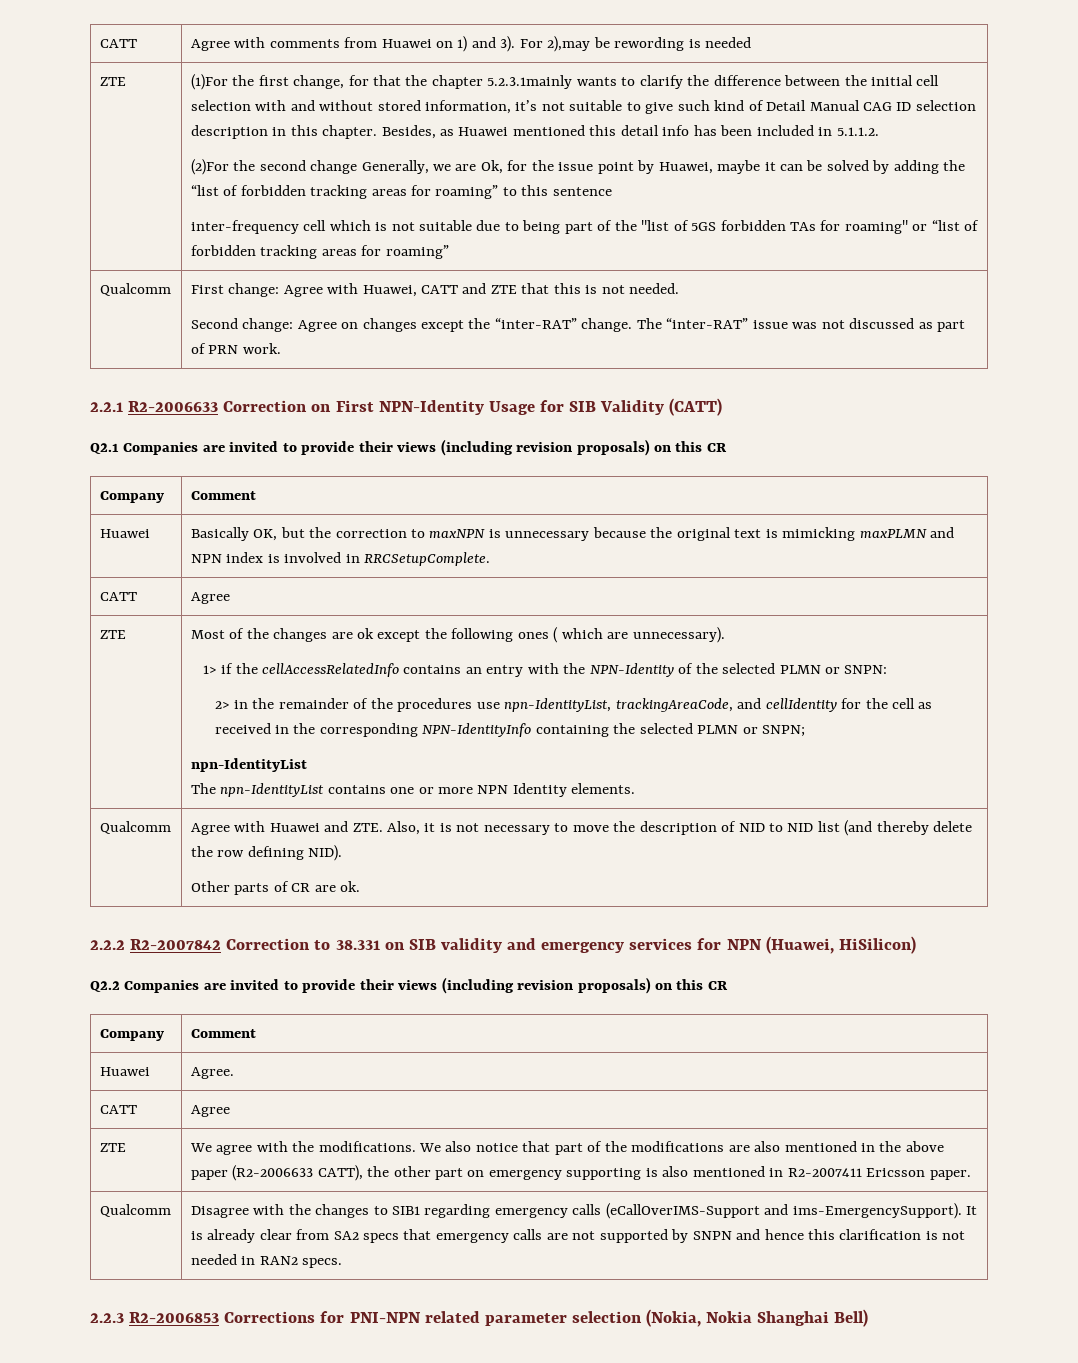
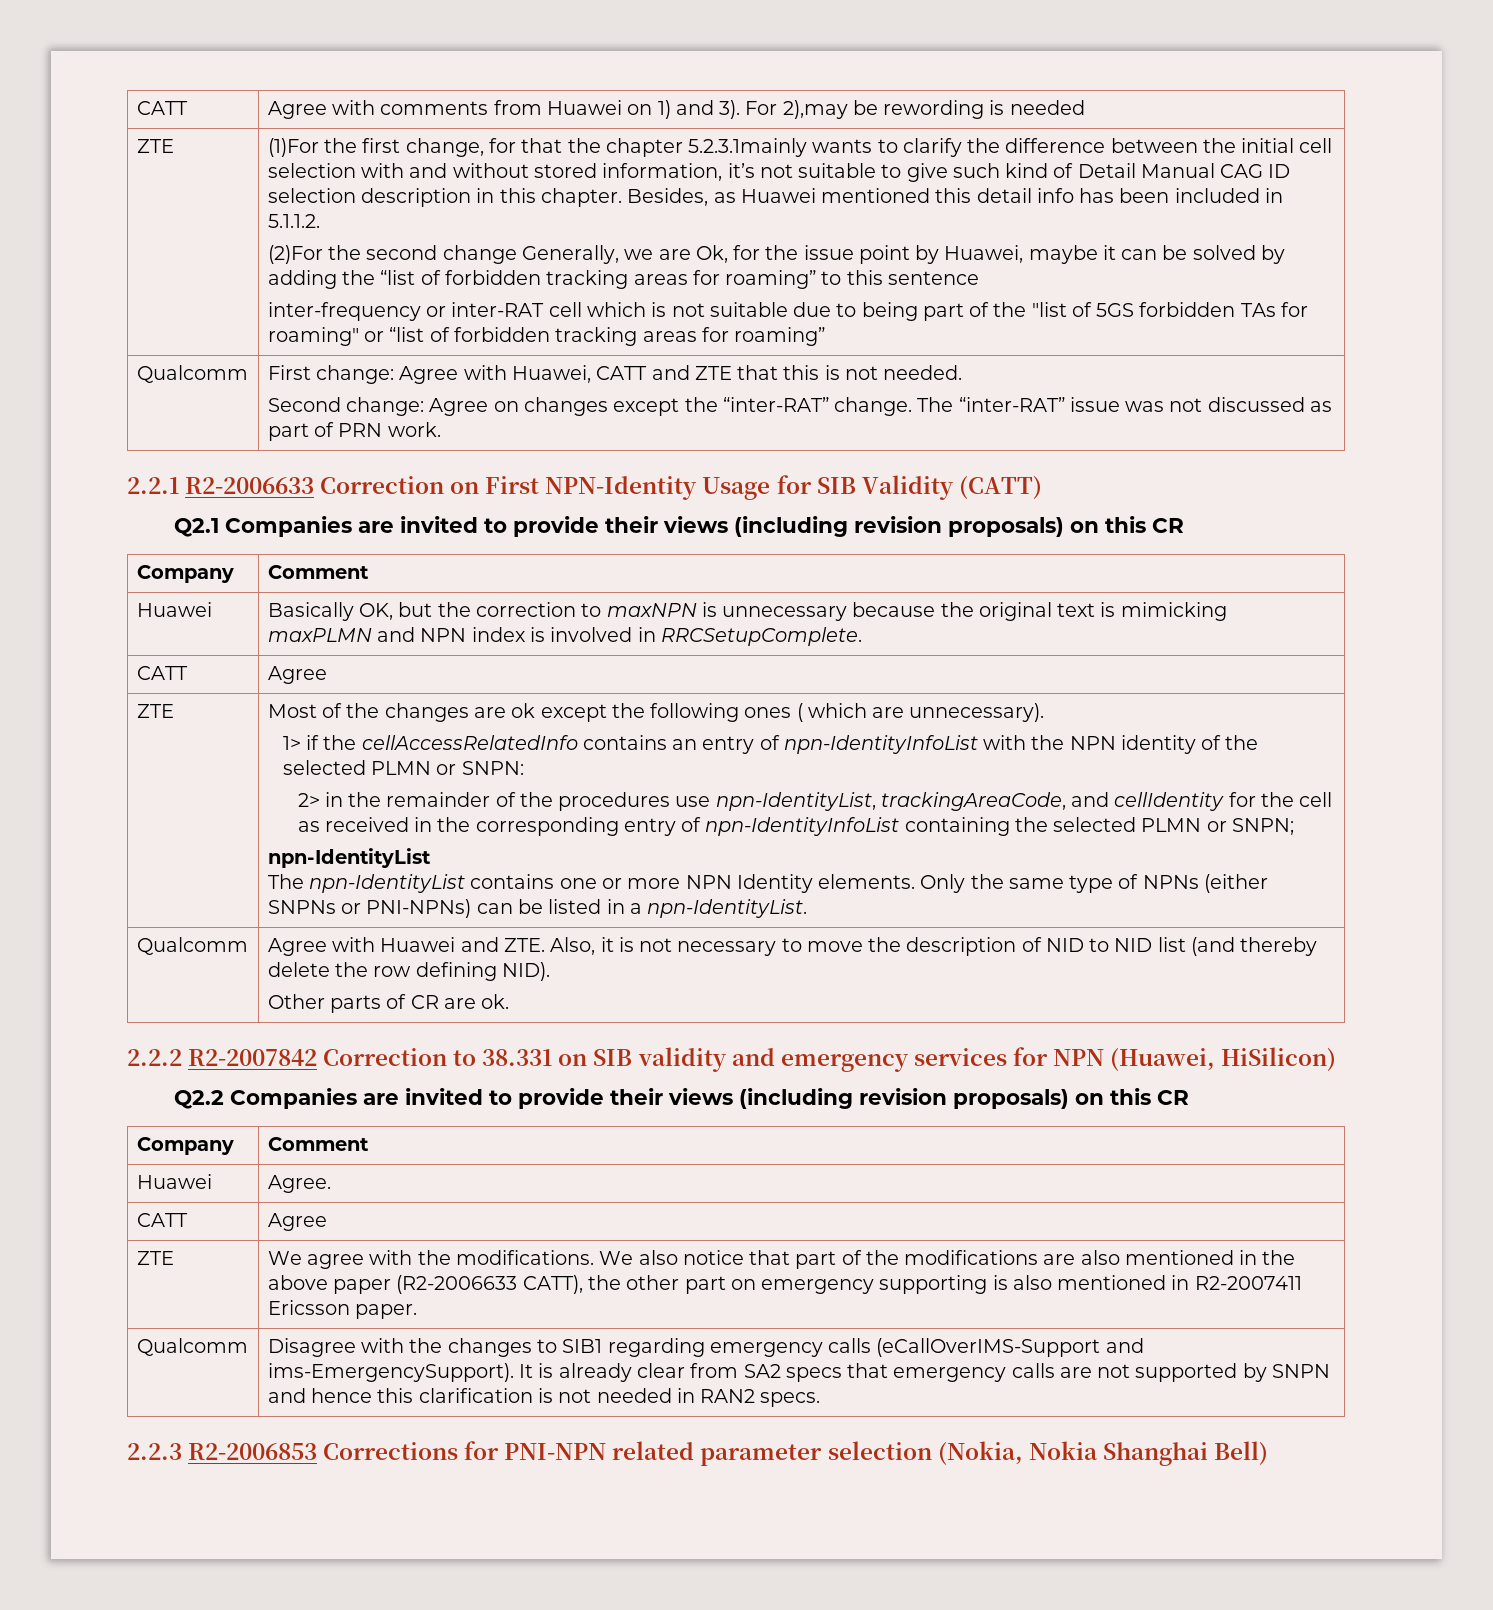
(299, 227) none -> [426,302,545,317] or inter-RAT
[527,663,674,677] with the NPN-Identity -> [759,735,1196,754] of npn-IdentityInfoList with the NPN identity
[422,723,532,737] NPN-IdentityInfo -> [623,817,900,836] entry of npn-IdentityInfoList
(636, 788) none -> [920,874,1268,893] [267,899,808,918] Only the same type of NPNs (either SNPNs or PNI-NPNs) can be listed in a npn-IdentityList.

